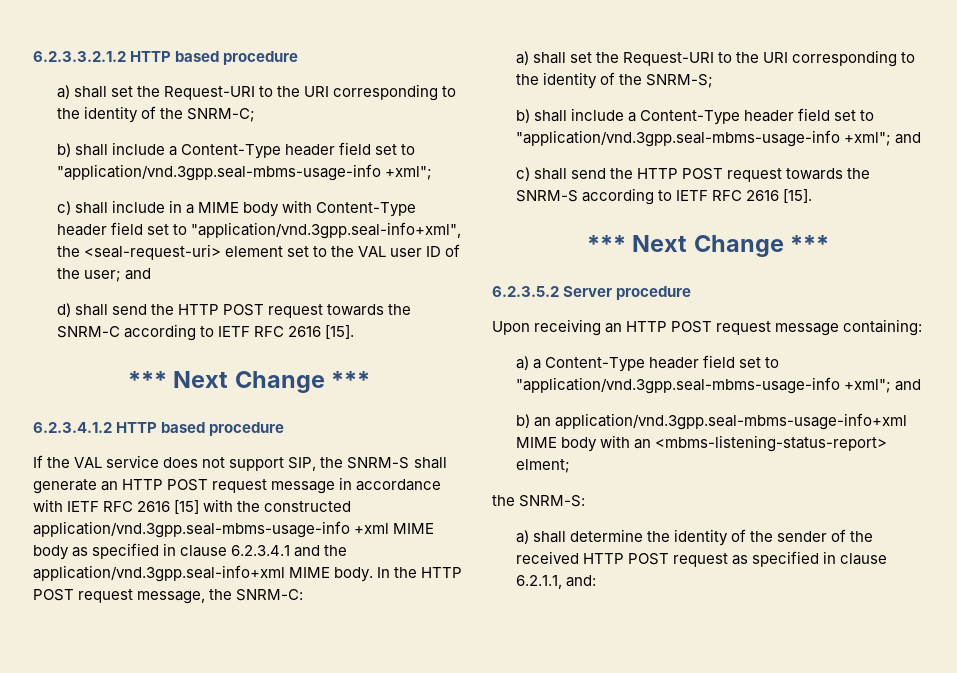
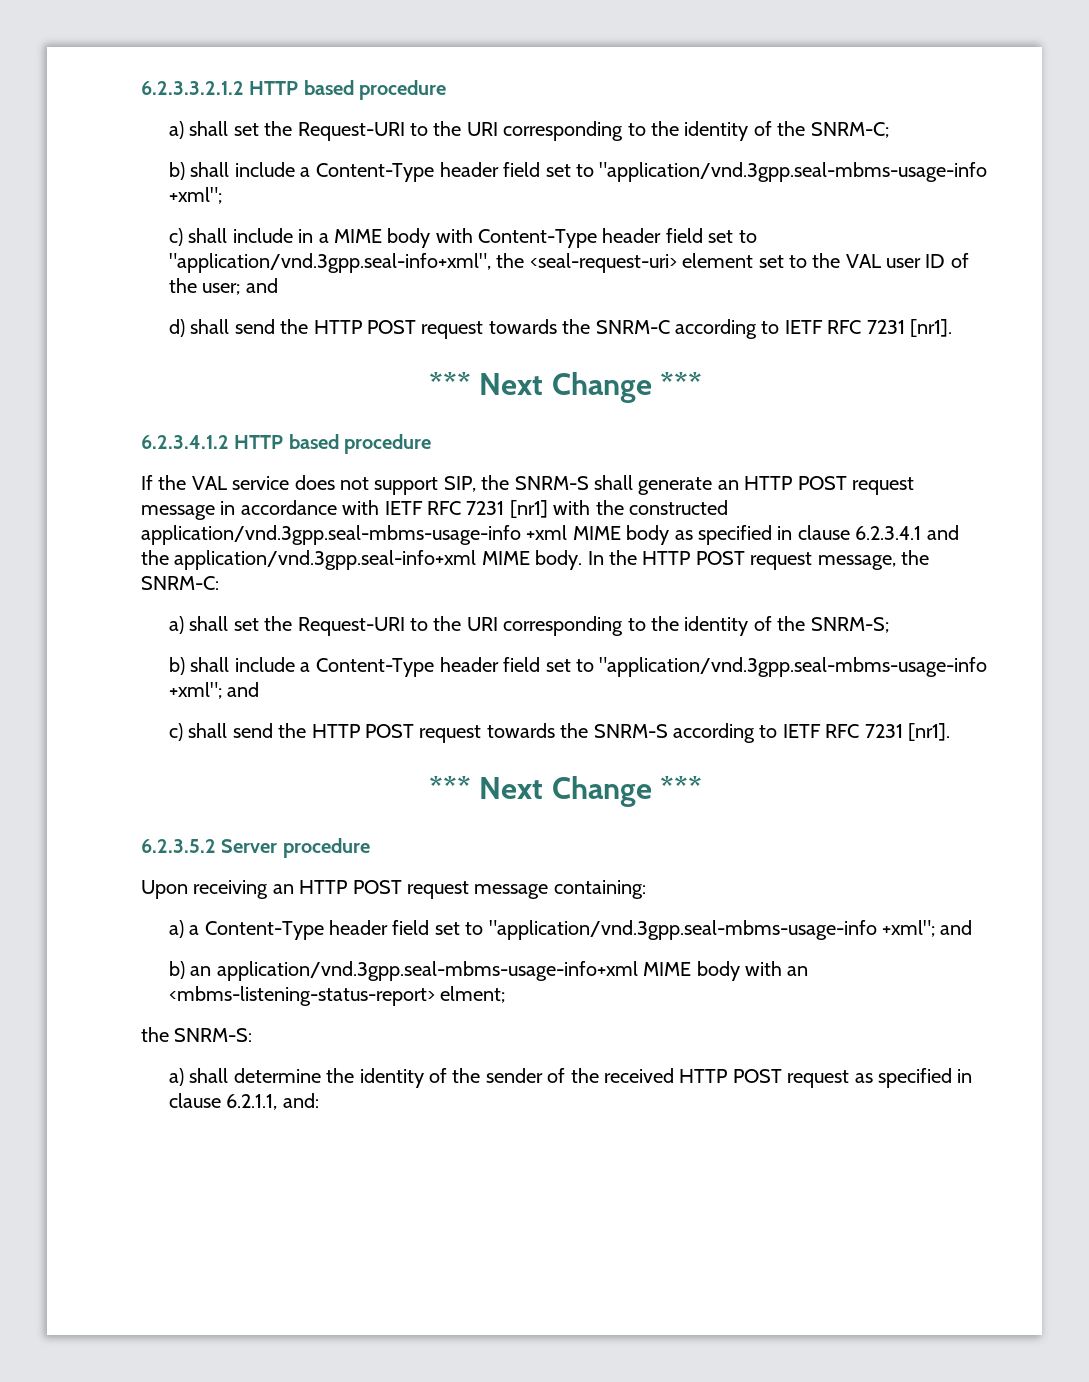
[288,325,355,339] 2616 [15]. -> [866,319,952,337] 7231 [nr1].
[137,500,200,514] 2616 [15] -> [466,500,548,518] 7231 [nr1]
[746,189,813,203] 2616 [15]. -> [864,723,950,741] 7231 [nr1].

